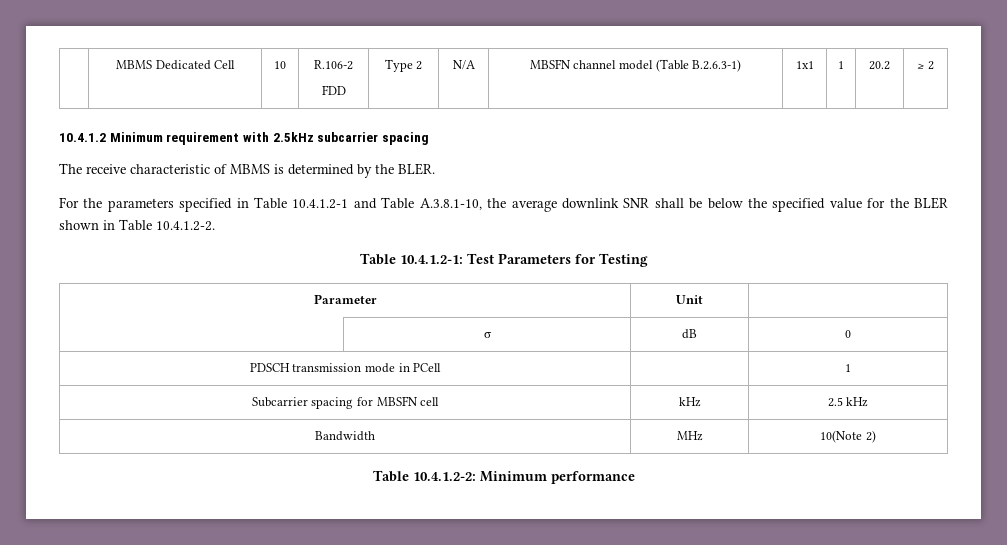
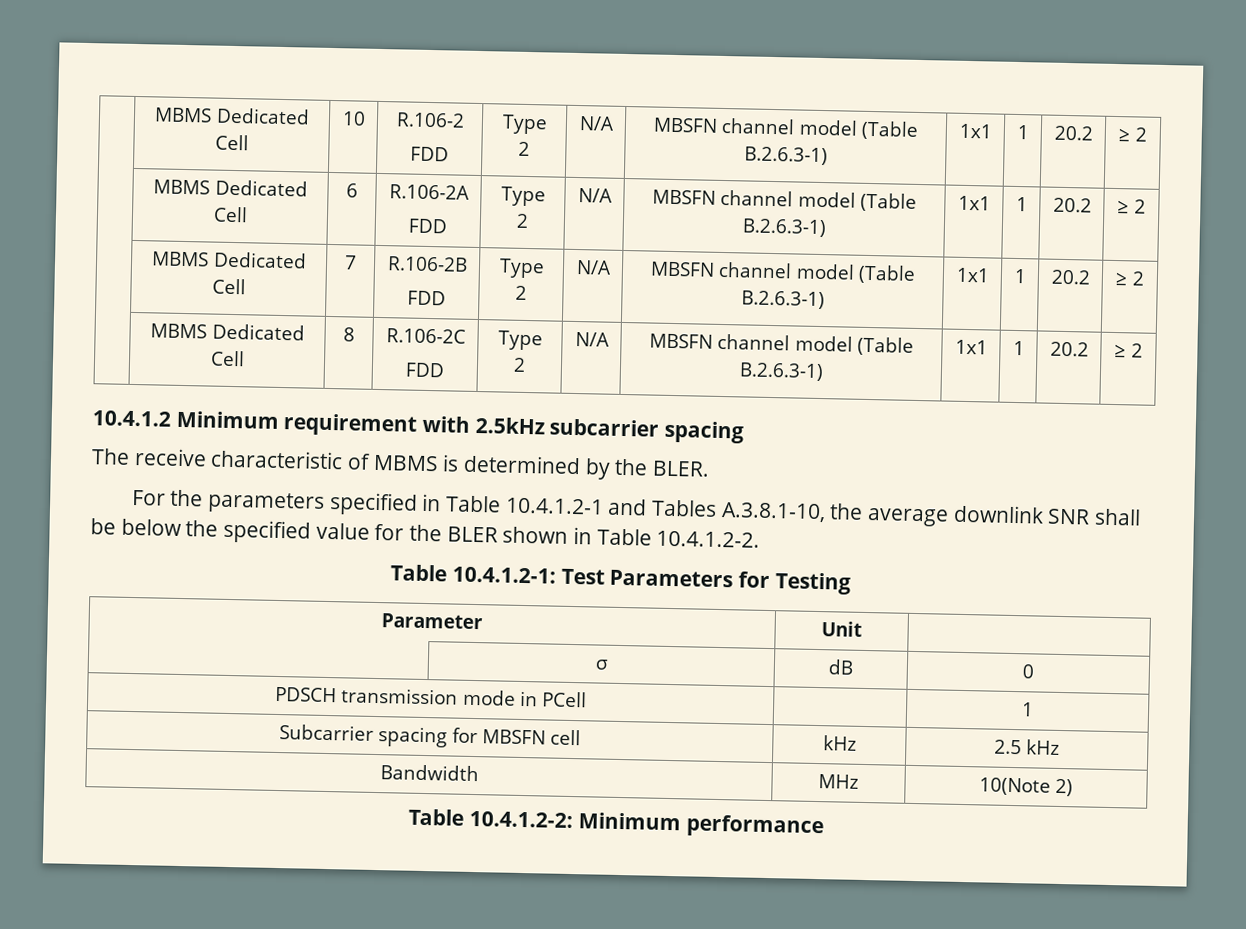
(934, 65) none -> [153,179,308,197] [212,206,248,223] [346,183,358,198] [388,184,470,200] [408,218,447,234] [500,186,546,207] [516,213,529,229] [577,188,613,203] [652,189,917,212] [741,218,827,238] [957,195,991,211] [1015,196,1028,212] [1052,197,1092,213] [1117,199,1146,214] [151,251,307,269] [211,278,246,295] [344,255,357,270] [386,256,468,272] [407,290,446,306] [498,258,545,279] [515,285,527,300] [575,260,612,275] [650,261,916,284] [740,290,825,310] [955,267,990,283] [1013,268,1027,284] [1050,269,1091,285] [1115,271,1145,286] [150,323,305,341] [209,350,245,367] [343,327,355,342] [385,328,466,344] [405,362,445,378] [497,330,543,351] [513,357,526,372] [574,331,610,347] [649,333,914,356] [738,362,824,382] [954,339,988,355] [1012,340,1025,356] [1049,341,1089,357] [1114,343,1143,358] // | MBMS Dedicated Cell | 6 | R.106-2A // FDD | Type 2 | N/A | MBSFN channel model (Table B.2.6.3-1) | 1x1 | 1 | 20.2 | ≥ 2 // | MBMS Dedicated Cell | 7 | R.106-2B // FDD | Type 2 | N/A | MBSFN channel model (Table B.2.6.3-1) | 1x1 | 1 | 20.2 | ≥ 2 // | MBMS Dedicated Cell | 8 | R.106-2C // FDD | Type 2 | N/A | MBSFN channel model (Table B.2.6.3-1) | 1x1 | 1 | 20.2 | ≥ 2
[381,197,415,209] Table -> [650,499,717,517] Tables

